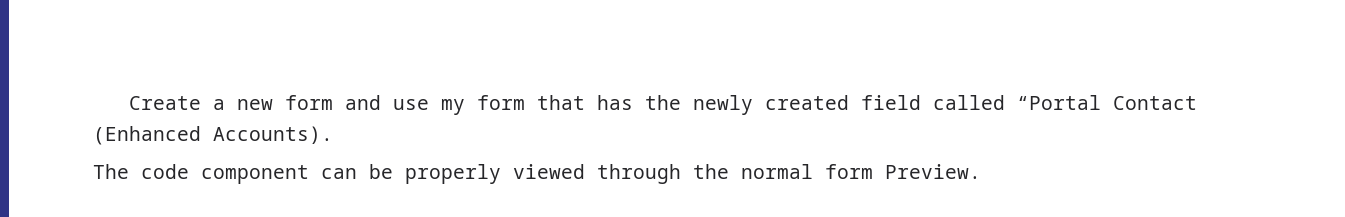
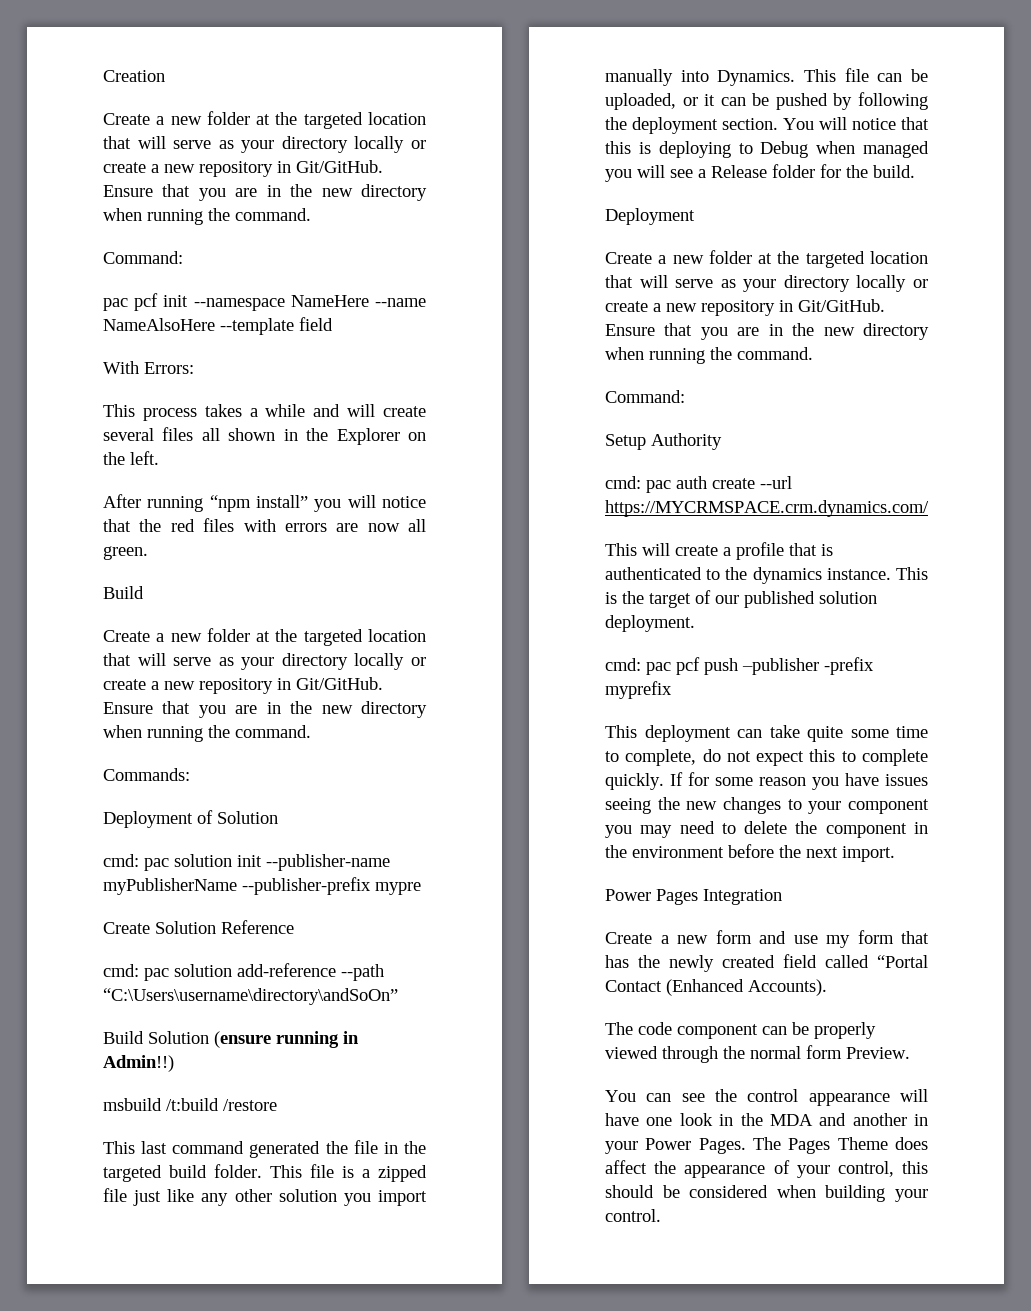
(129, 103) none -> [103,70,165,82] [103,111,426,129] [103,136,426,153] [103,160,383,177] [103,184,427,201] [103,208,311,225] [103,251,183,264] [103,293,426,311] [103,317,333,335] [103,361,194,374] [103,404,426,421] [103,427,426,445] [103,451,159,465] [103,494,427,512] [103,518,426,532] [103,546,148,560] [103,586,144,599] [103,628,426,646] [103,653,426,670] [103,677,383,694] [103,701,427,718] [103,725,311,742] [103,768,190,781] [103,810,278,828] [103,854,390,871] [103,877,421,895] [103,920,294,934] [103,963,384,981] [103,988,398,1005] [103,1031,359,1048] [103,1055,174,1072] [103,1098,277,1111] [103,1140,426,1158] [103,1164,427,1182] [103,1188,427,1206] [605,68,928,86] [605,92,928,110] [605,117,929,134] [605,141,929,158] [605,164,915,182] [605,208,695,225] [605,250,928,268] [605,275,928,292] [605,299,885,316] [605,323,929,340] [605,347,813,364] [605,390,685,403] [605,433,722,450] [605,476,792,493] [605,500,929,517] [605,542,833,560] [605,567,928,584] [605,590,877,608] [605,615,695,632] [605,657,874,675] [605,681,672,699] [605,725,928,742] [605,749,928,766] [605,772,928,790] [605,797,929,814] [605,821,928,838] [605,844,895,862] [605,889,782,905] Creation // Create a new folder at the targeted location that will serve as your directory locally or create a new repository in Git/GitHub. Ensure that you are in the new directory when running the command. // Command: // pac pcf init --namespace NameHere --name NameAlsoHere --template field // With Errors: // This process takes a while and will create several files all shown in the Explorer on the left. // After running “npm install” you will notice that the red files with errors are now all green. // Build // Create a new folder at the targeted location that will serve as your directory locally or create a new repository in Git/GitHub. Ensure that you are in the new directory when running the command. // Commands: // Deployment of Solution // cmd: pac solution init --publisher-name myPublisherName --publisher-prefix mypre // Create Solution Reference // cmd: pac solution add-reference --path “C:\Users\username\directory\andSoOn” // Build Solution (ensure running in Admin!!) // msbuild /t:build /restore // This last command generated the file in the targeted build folder. This file is a zipped file just like any other solution you import manually into Dynamics. This file can be uploaded, or it can be pushed by following the deployment section. You will notice that this is deploying to Debug when managed you will see a Release folder for the build. // Deployment // Create a new folder at the targeted location that will serve as your directory locally or create a new repository in Git/GitHub. Ensure that you are in the new directory when running the command. // Command: // Setup Authority // cmd: pac auth create --url https://MYCRMSPACE.crm.dynamics.com/ // This will create a profile that is authenticated to the dynamics instance. This is the target of our published solution deployment. // cmd: pac pcf push –publisher -prefix myprefix // This deployment can take quite some time to complete, do not expect this to complete quickly. If for some reason you have issues seeing the new changes to your component you may need to delete the component in the environment before the next import. // Power Pages Integration //
(981, 171) none -> [605,1089,928,1106] [605,1113,928,1126] [605,1137,928,1154] [605,1160,928,1178] [605,1185,928,1202] [605,1209,661,1222] // You can see the control appearance will have one look in the MDA and another in your Power Pages. The Pages Theme does affect the appearance of your control, this should be considered when building your control.

